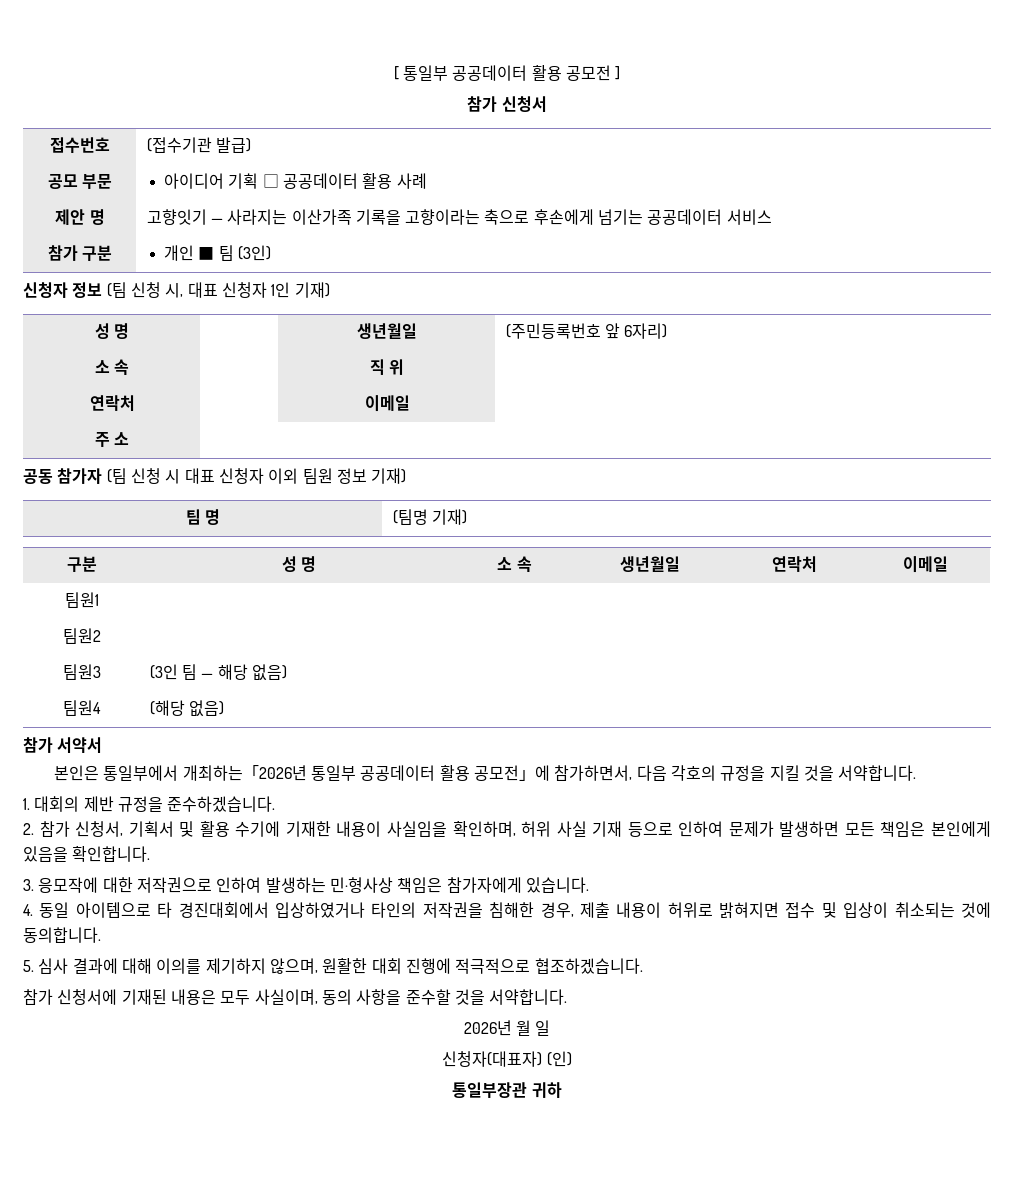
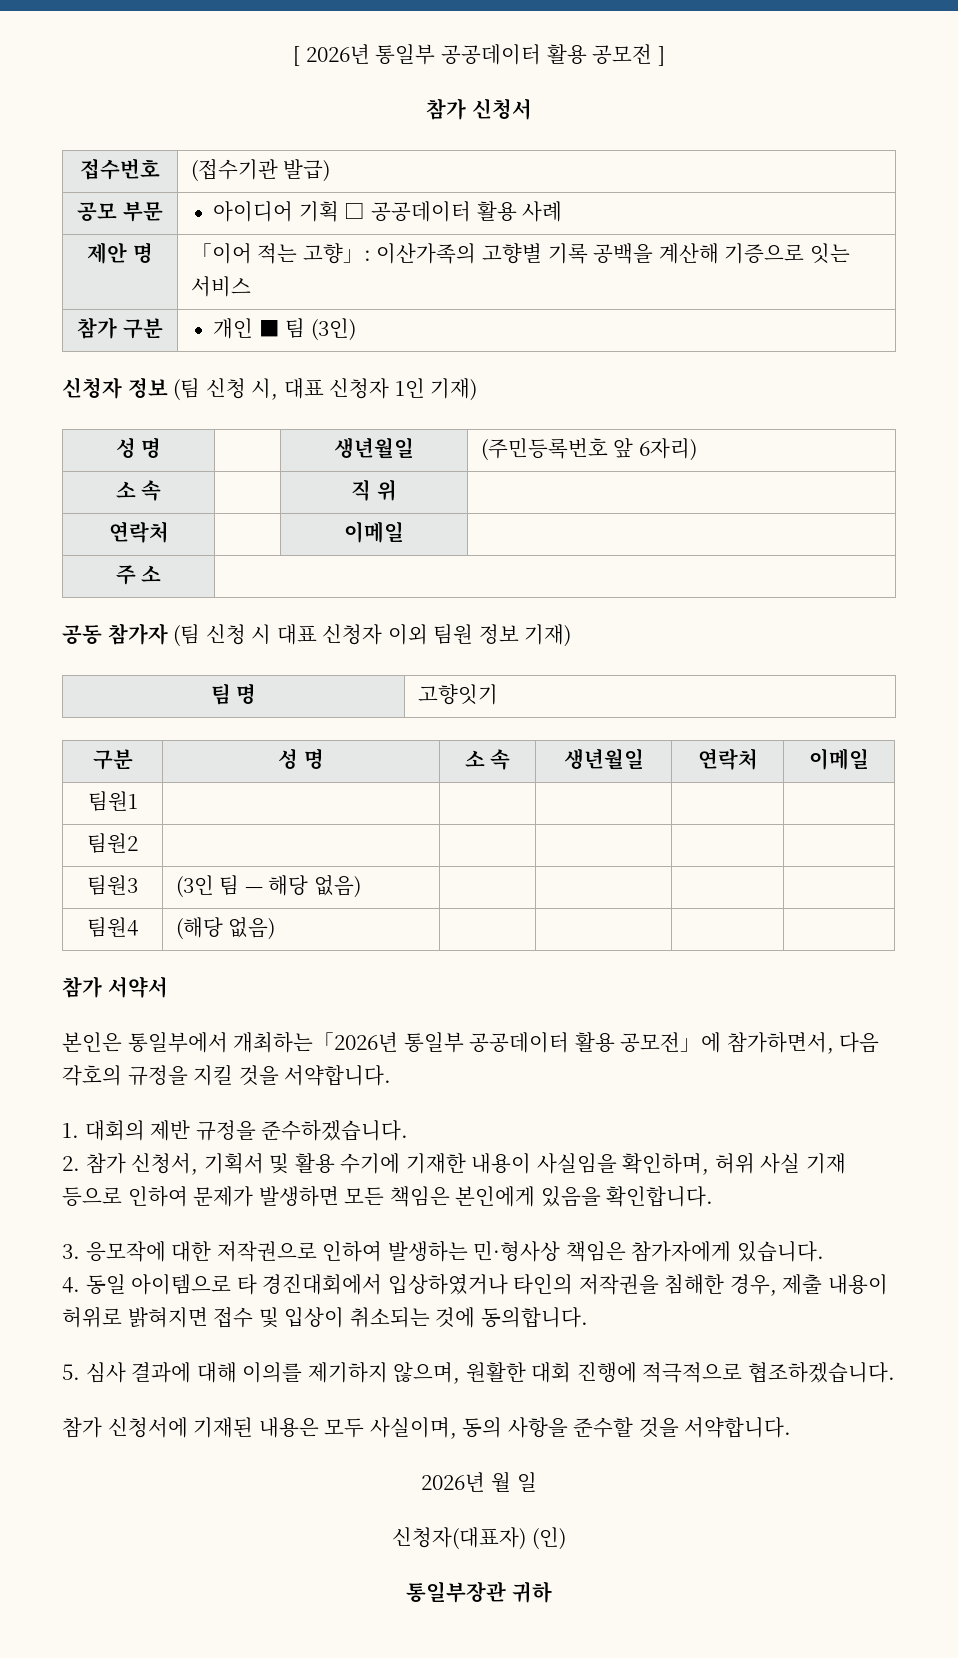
(399, 73) none -> [305,44,370,64] 2026년
[146,209,723,225] 고향잇기 — 사라지는 이산가족 기록을 고향이라는 축으로 후손에게 넘기는 공공데이터 -> [190,243,850,264] 「이어 적는 고향」: 이산가족의 고향별 기록 공백을 계산해 기증으로 잇는
[392,509,467,525] (팀명 기재) -> [417,684,498,705] 고향잇기

